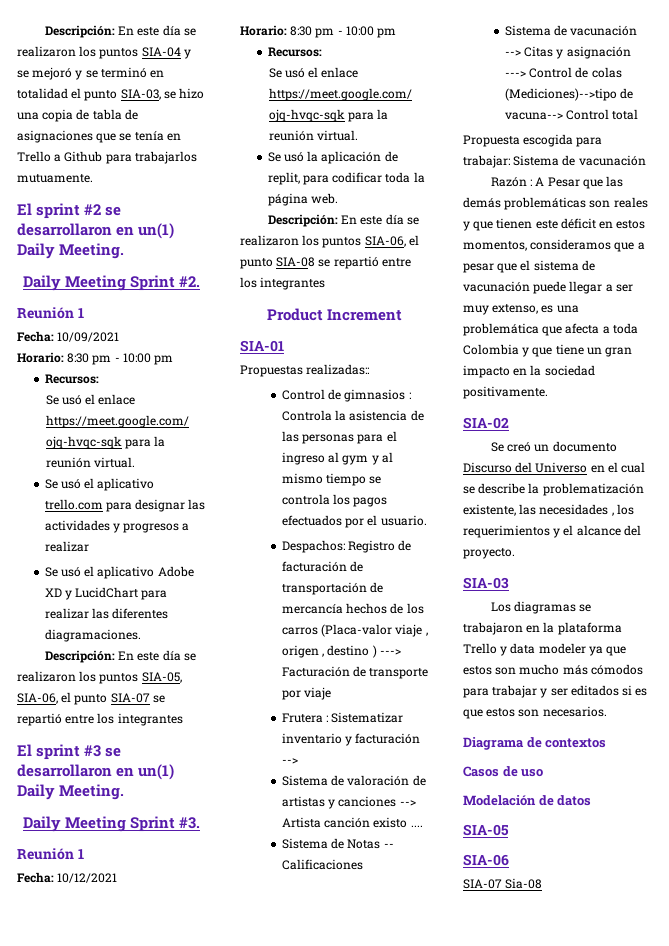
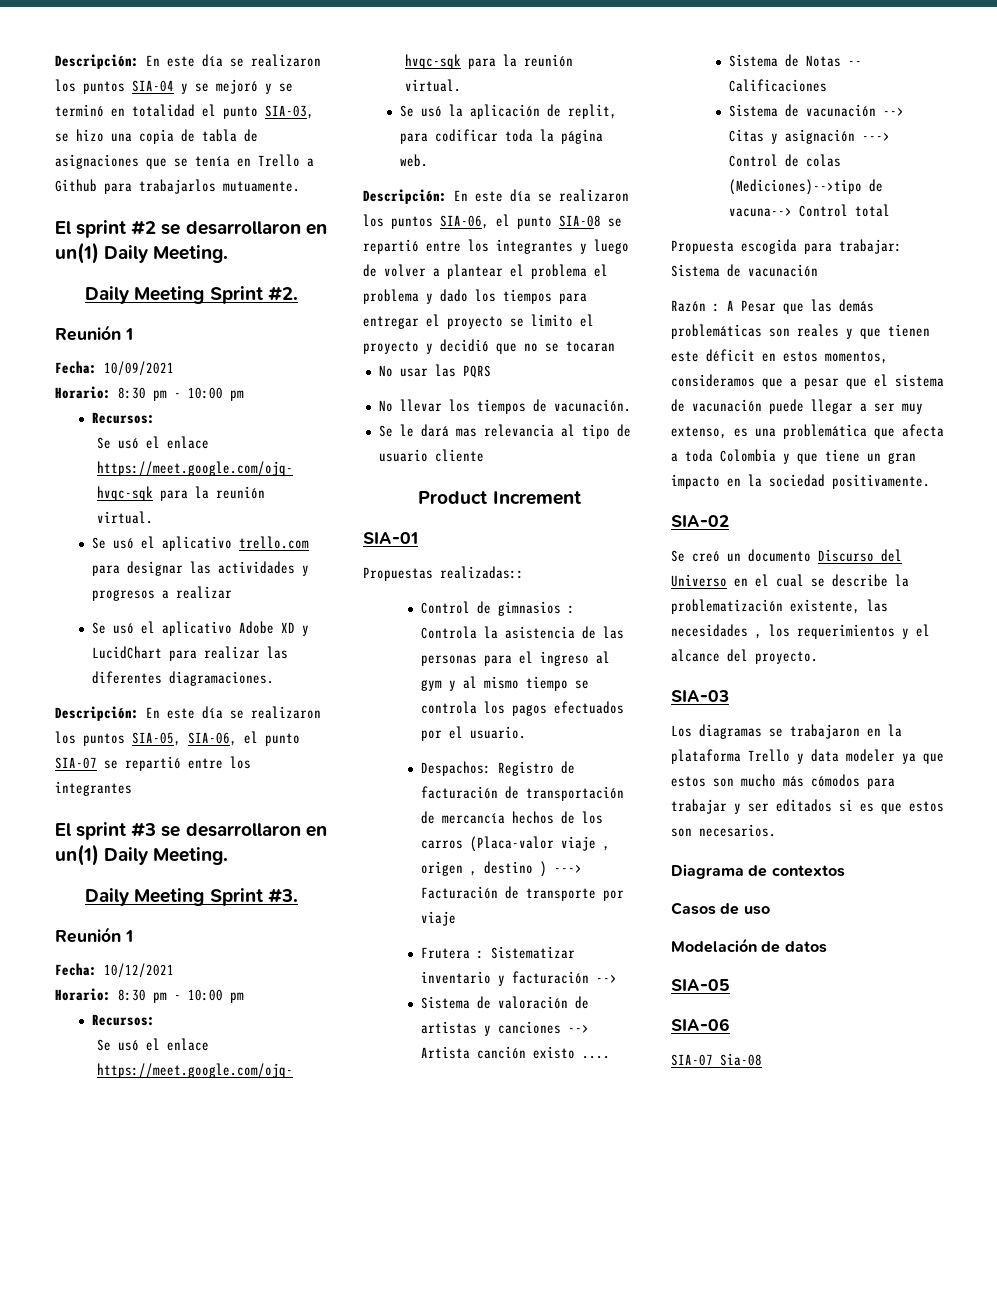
(326, 283) none -> [580,239,629,254] [363,264,608,279] [363,289,587,304] [363,314,594,329] [363,339,615,354] [378,364,491,378] [378,399,631,414] [378,424,631,439] [378,449,484,462] y luego de volver a plantear el problema el problema y dado los tiempos para entregar el proyecto se limito el proyecto y decidió que no se tocaran // No usar las PQRS // No llevar los tiempos de vacunación. // Se le dará mas relevancia al tipo de usuario cliente

